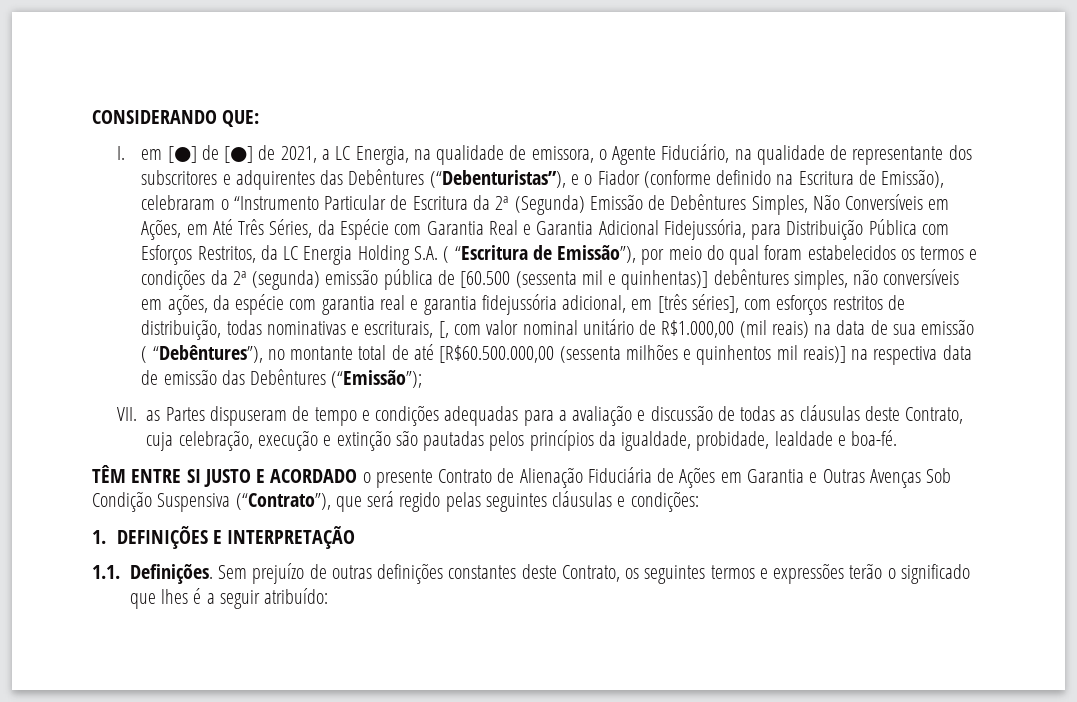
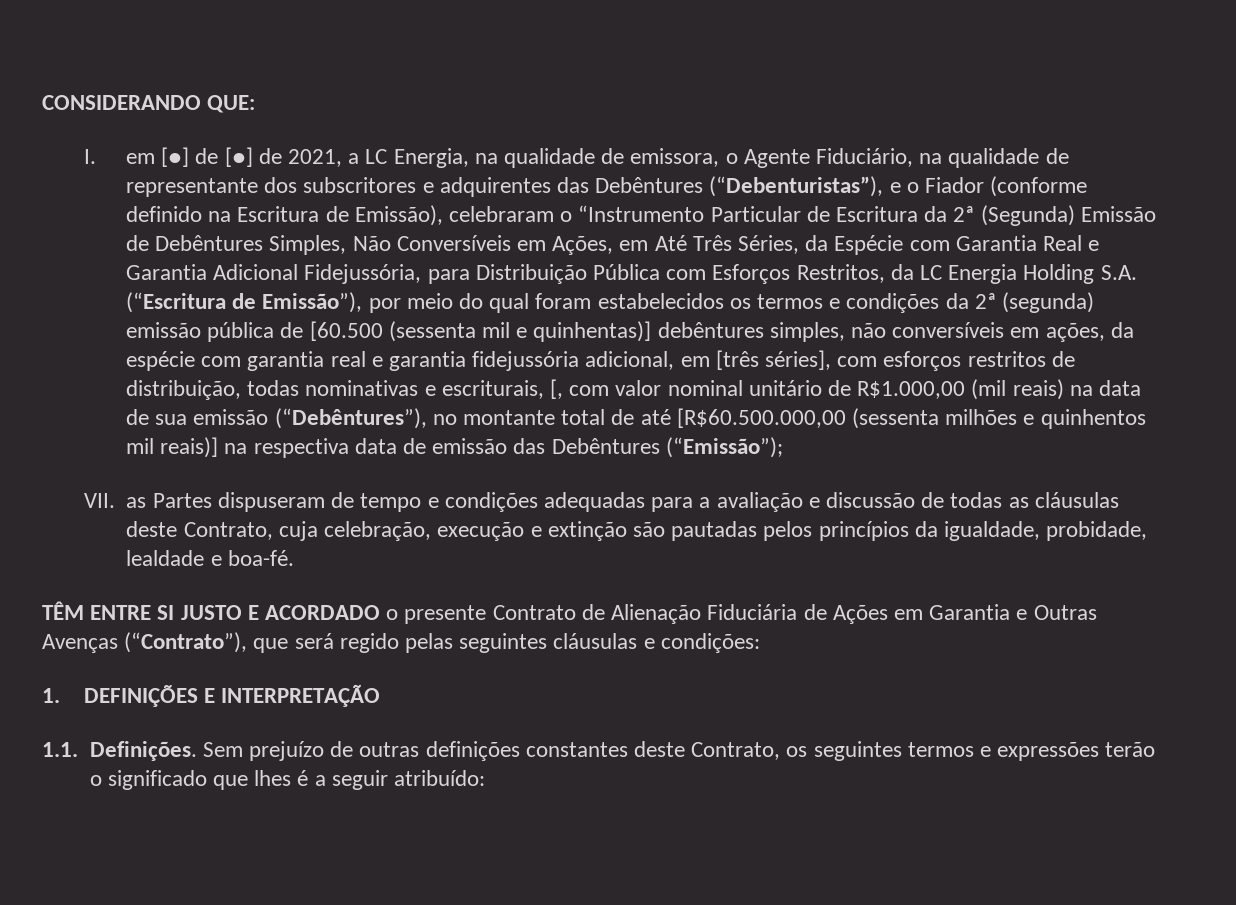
[443,245,528,263] ( “Escritura -> [125,292,226,313] (“Escritura
[141,345,263,363] ( “Debêntures”), -> [274,408,427,429] (“Debêntures”),
[926,468,952,483] [92,491,231,512] Sob Condição Suspensiva -> (118, 643) none

